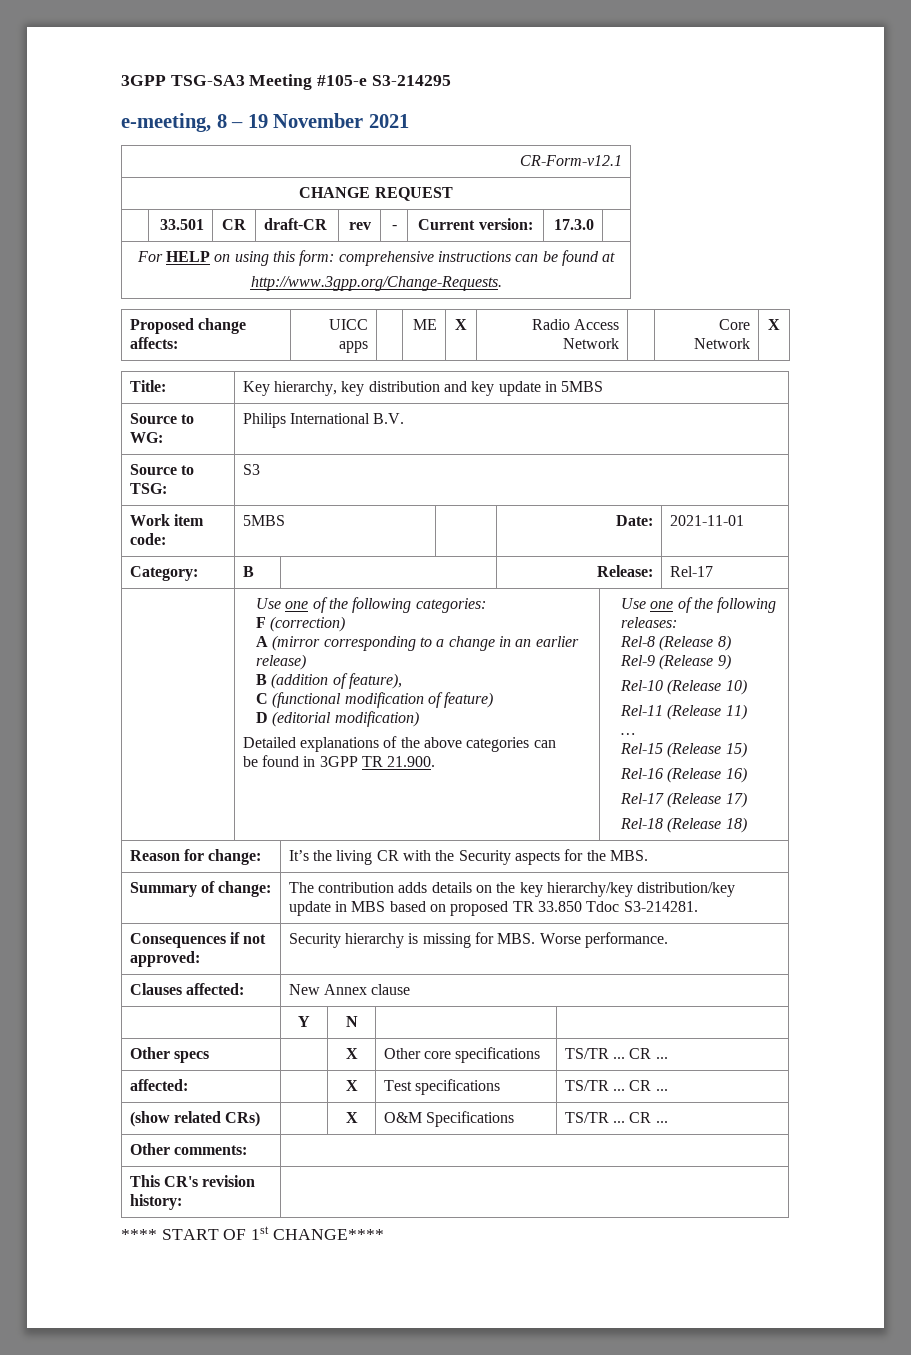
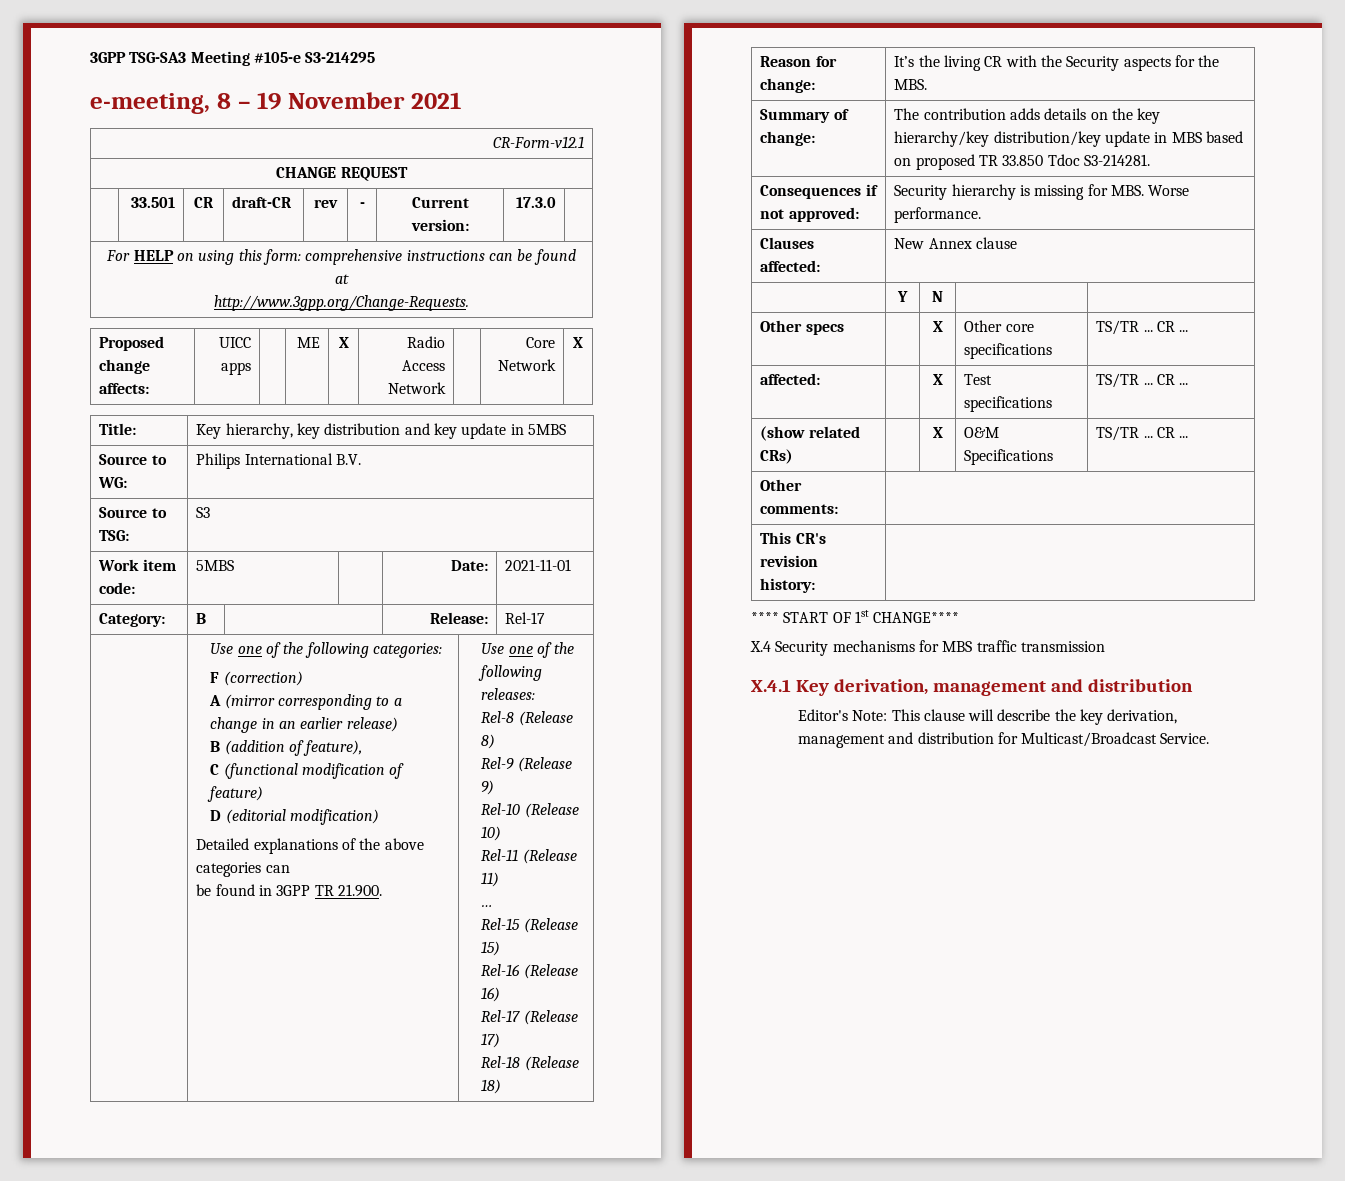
(384, 1234) none -> [750,640,1105,656] [751,679,1193,696] [797,709,1178,725] [797,732,1210,748] // X.4 Security mechanisms for MBS traffic transmission // X.4.1 Key derivation, management and distribution // Editor's Note: This clause will describe the key derivation, management and distribution for Multicast/Broadcast Service.

